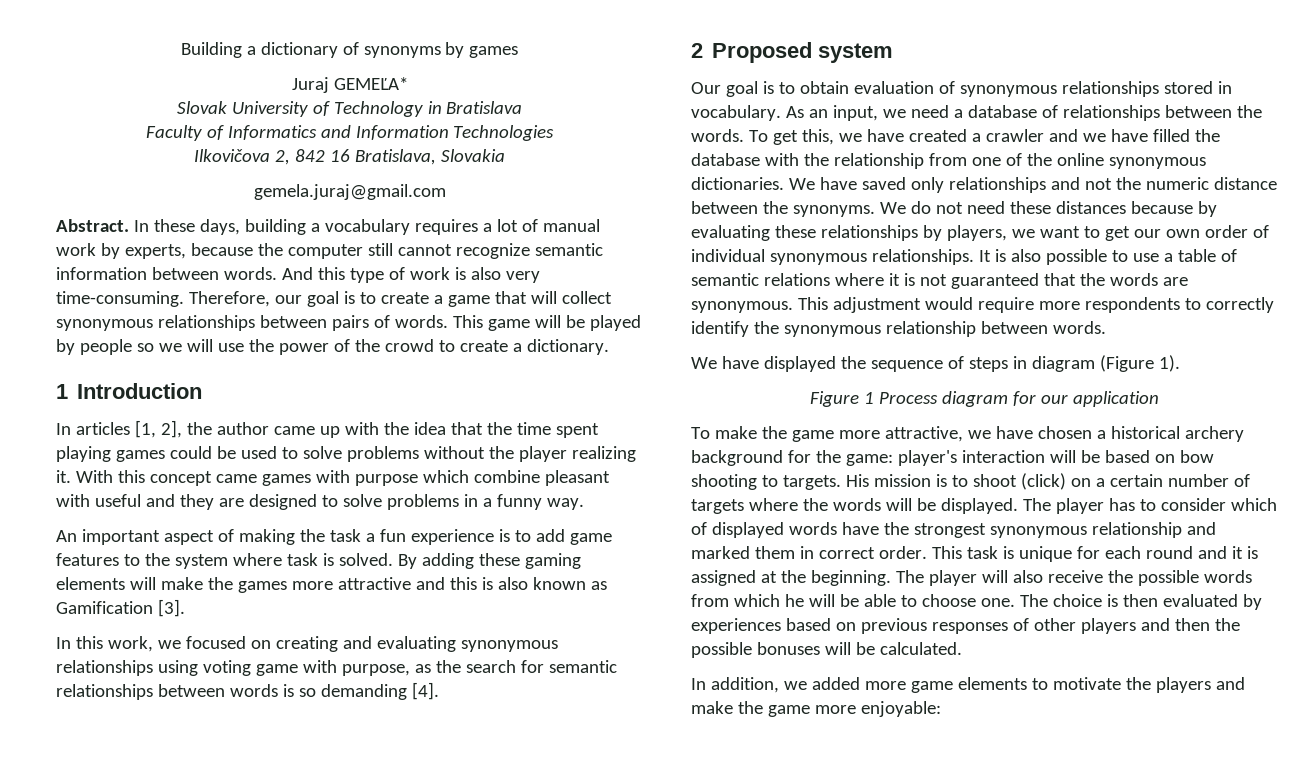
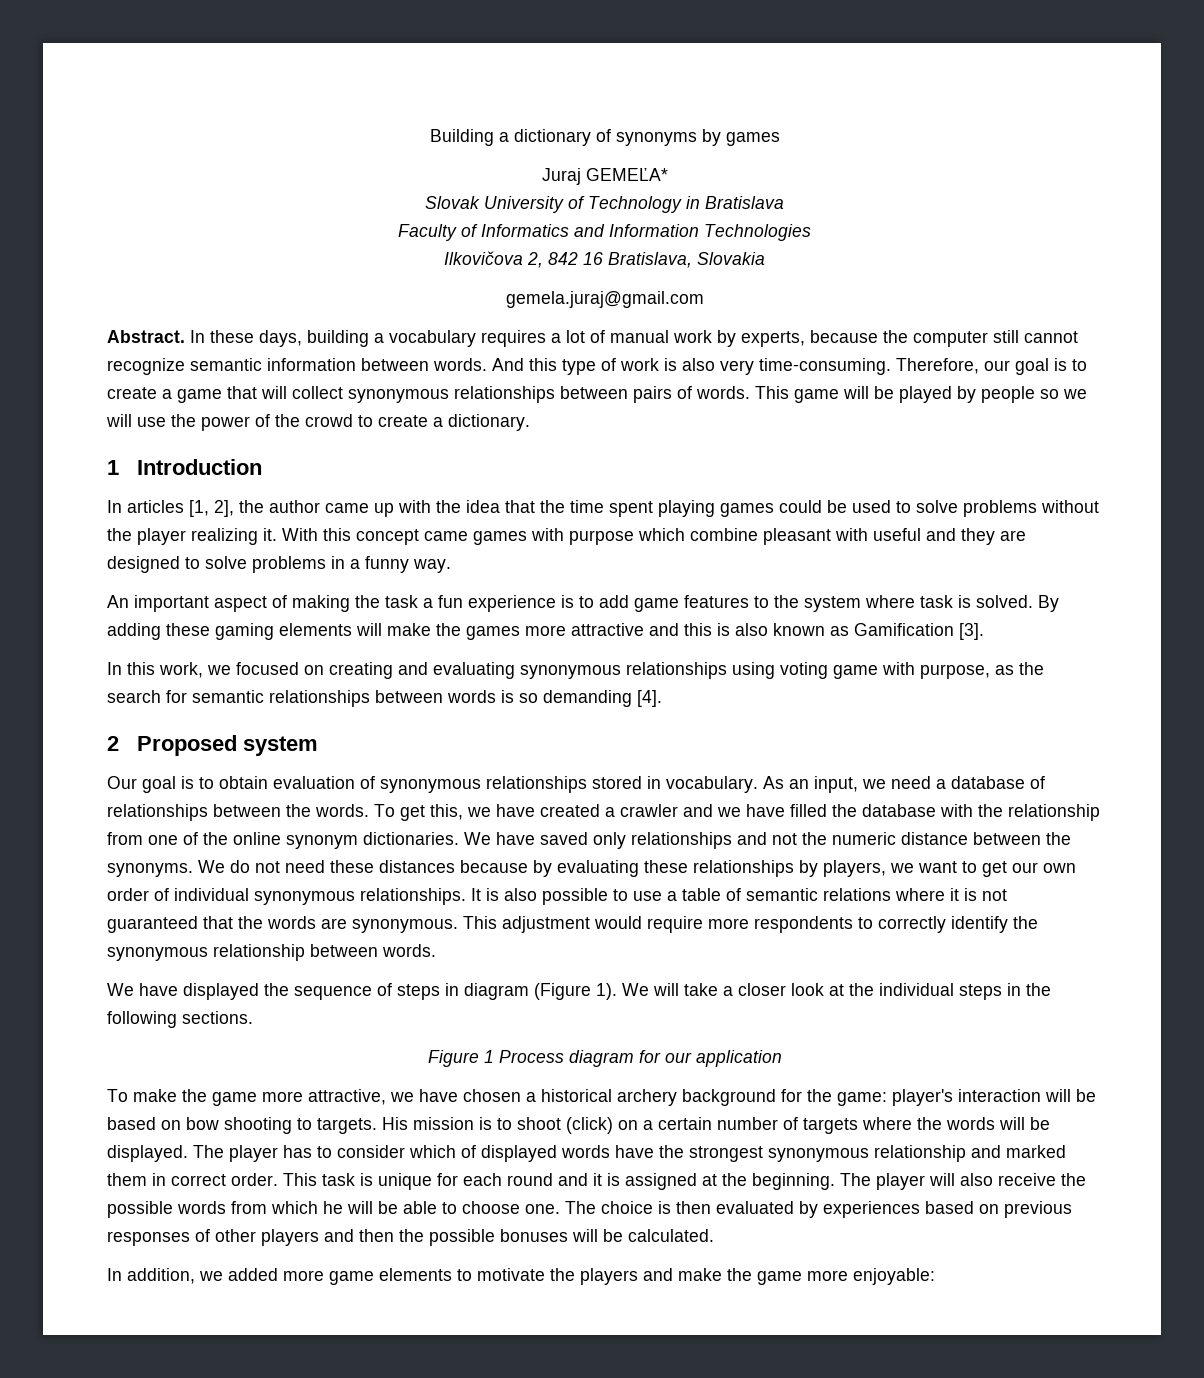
[1108,157,1206,169] synonymous -> [286,835,358,849] synonym
(1180, 363) none -> [622,983,1051,1000] [107,1011,253,1028] We will take a closer look at the individual steps in the following sections.

